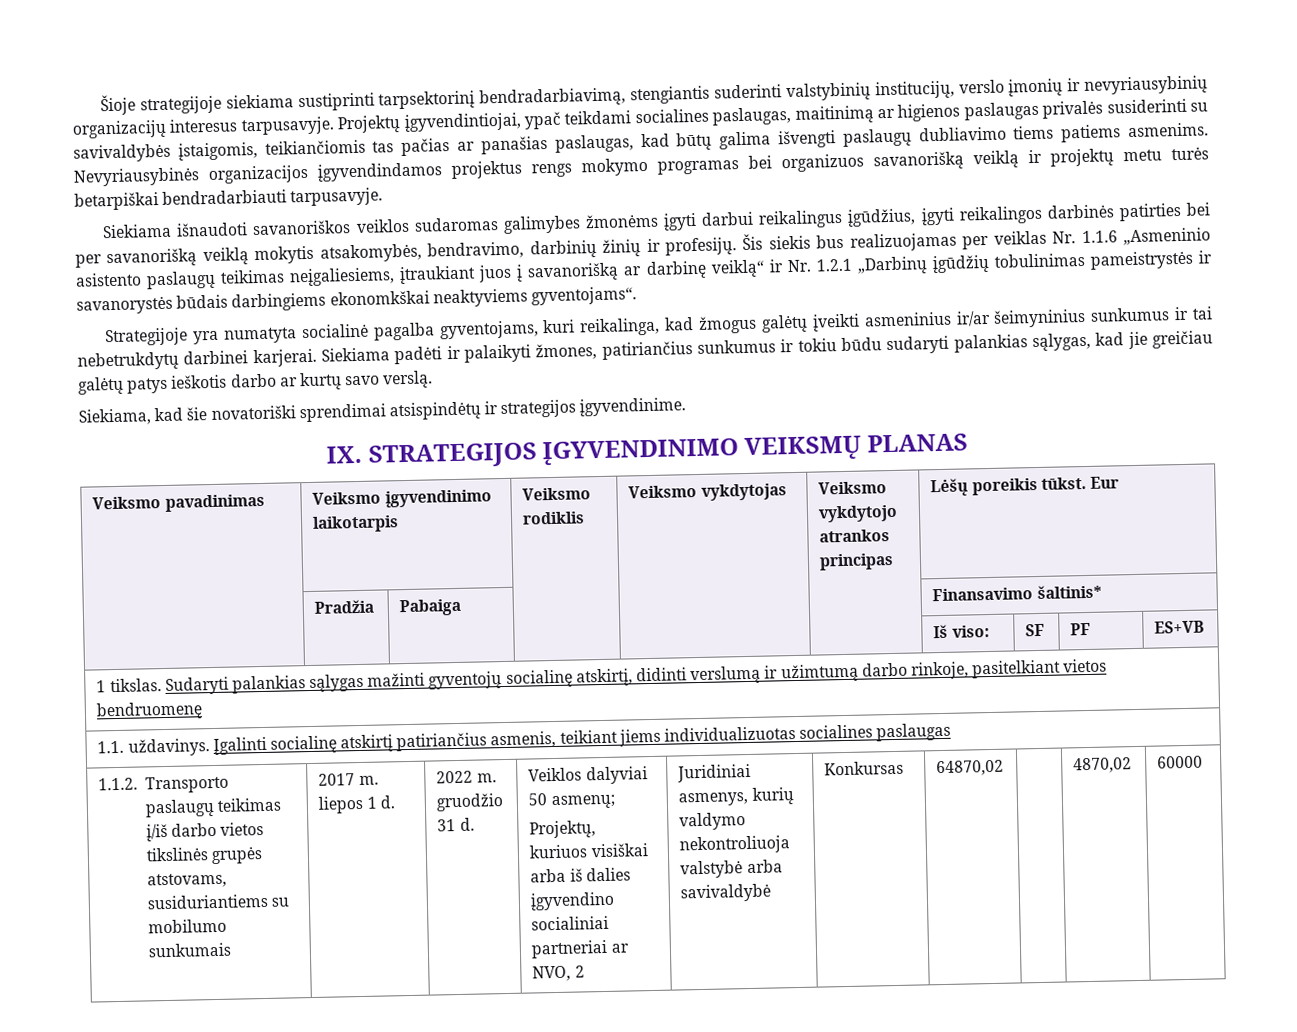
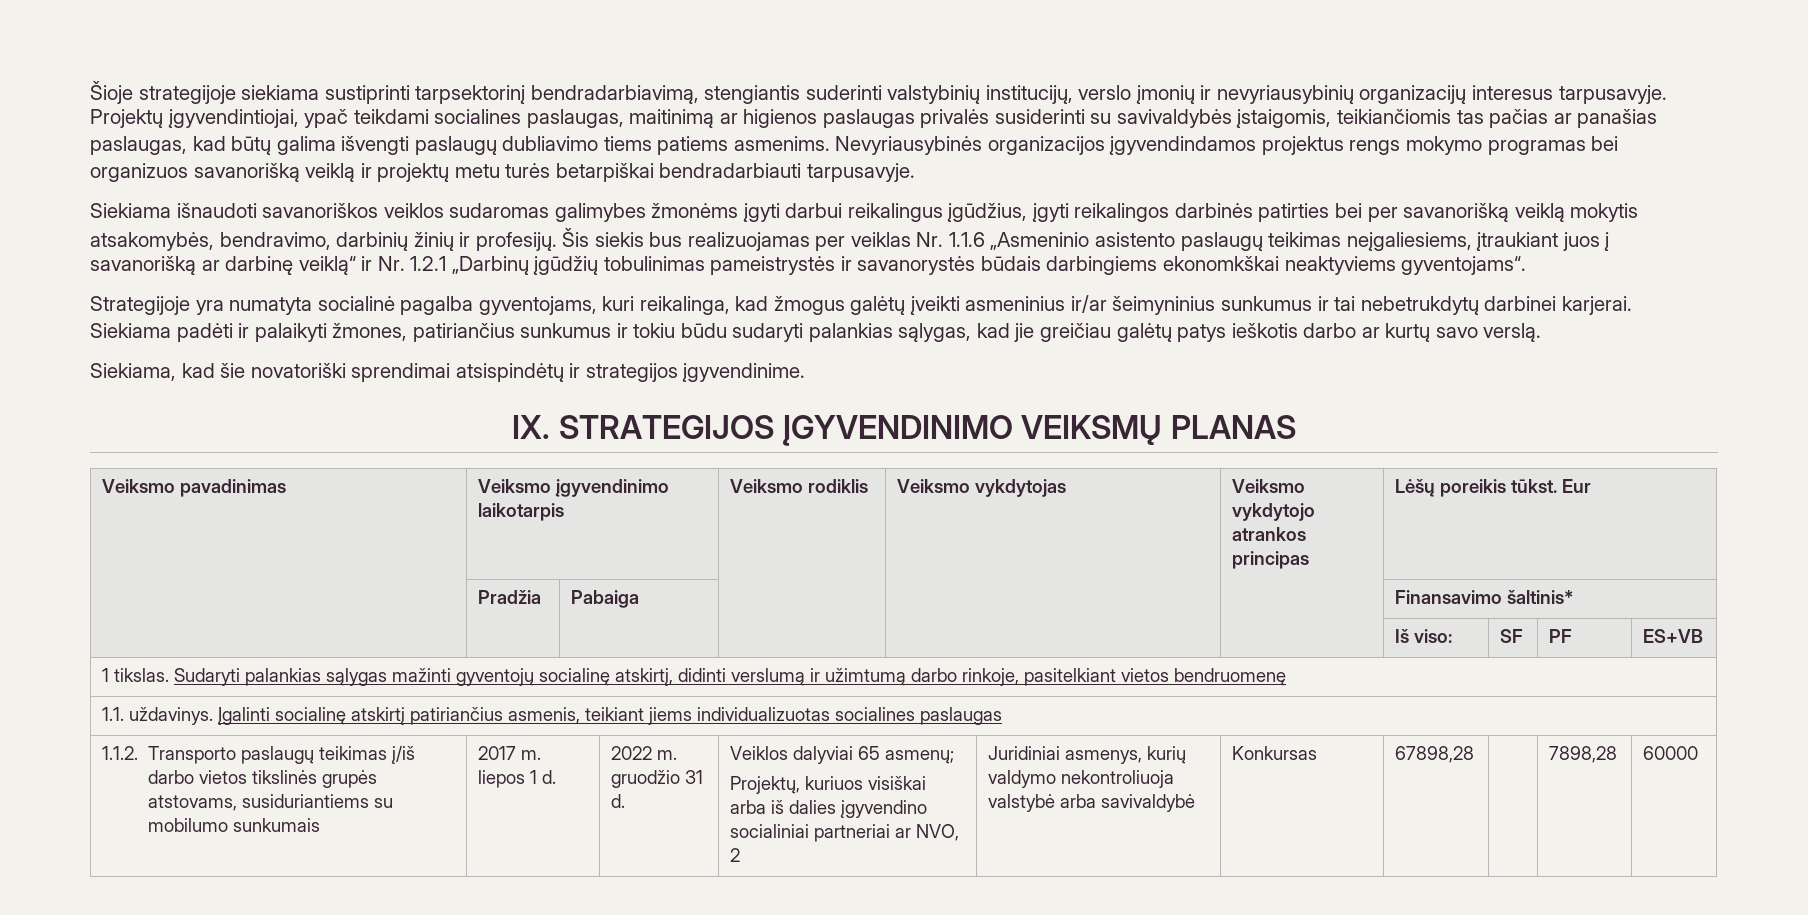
[528,793,548,806] 50 -> [858,746,881,760] 65
[936,759,1005,777] [1073,757,1133,774] 64870,02 | | 4870,02 -> [1395,746,1475,763] [1549,746,1618,763] 67898,28 | | 7898,28

